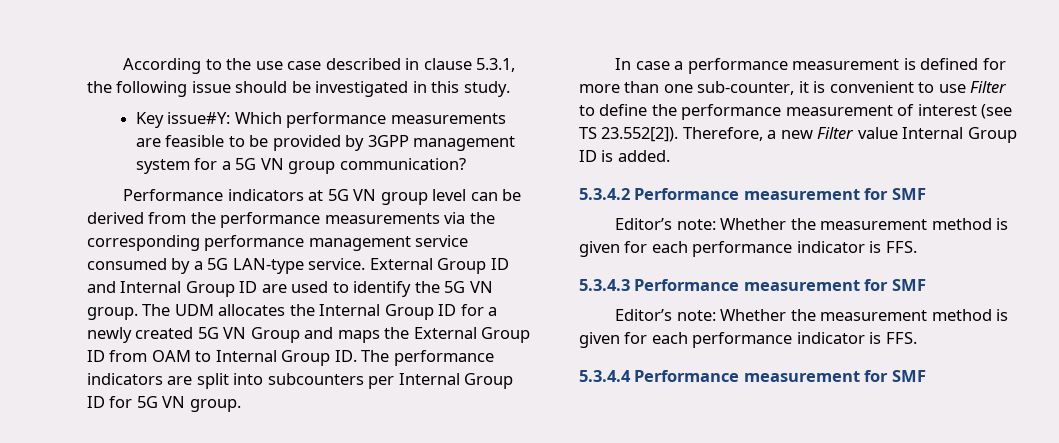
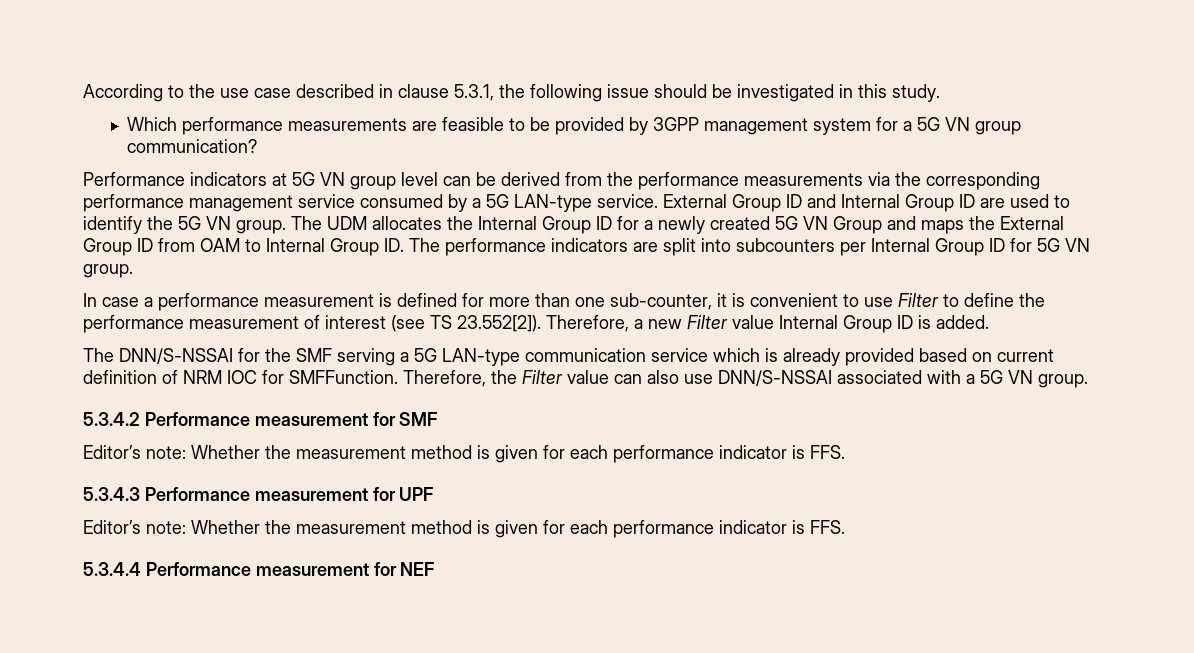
[135,112,231,128] Key issue#Y: -> (940, 93) none
(670, 156) none -> [83,348,1054,366] [83,370,1088,388] // The DNN/S-NSSAI for the SMF serving a 5G LAN-type communication service which is already provided based on current definition of NRM IOC for SMFFunction. Therefore, the Filter value can also use DNN/S-NSSAI associated with a 5G VN group.
[891,279,926,291] SMF -> [399,487,434,501] UPF
[891,370,926,382] SMF -> [400,562,435,576] NEF

